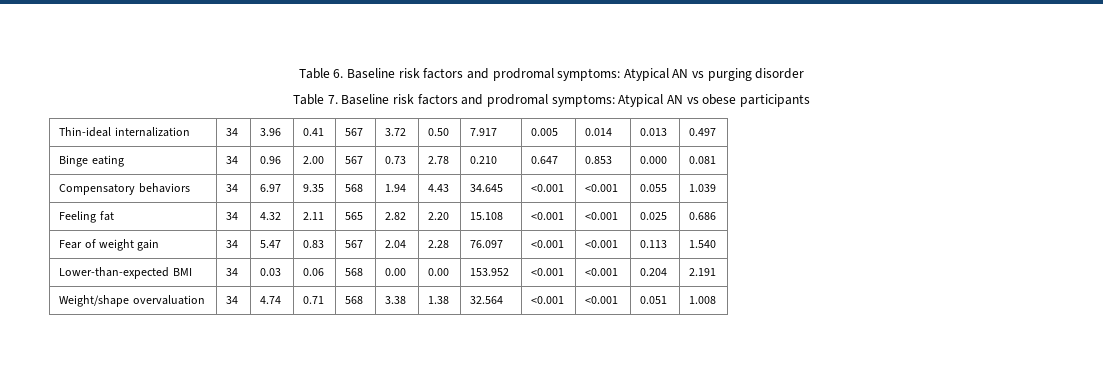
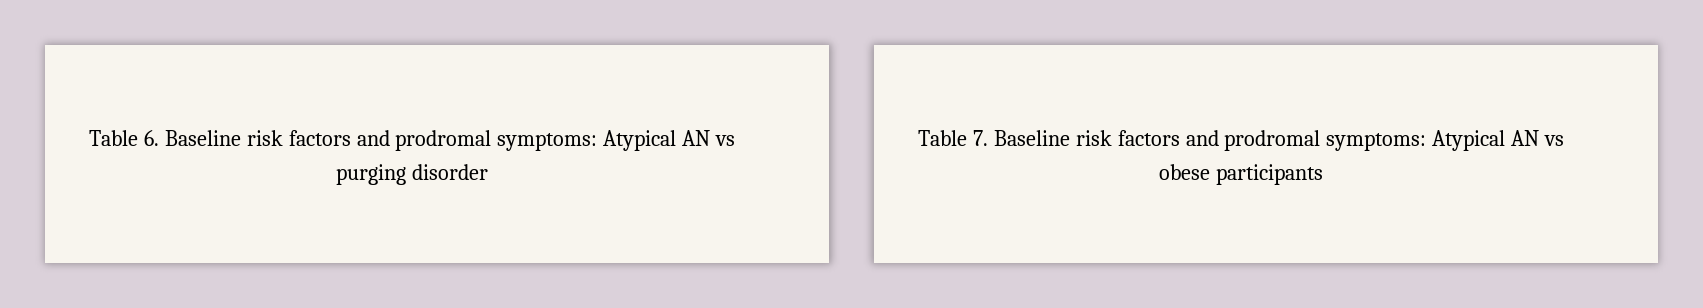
[59,127,190,137] [226,128,239,136] [260,128,282,136] [303,128,325,136] [345,128,364,136] [385,128,407,136] [428,128,450,136] [470,128,498,136] [531,128,559,136] [585,128,613,136] [640,128,668,136] [689,128,717,136] [59,155,124,167] [226,156,239,164] [260,156,282,164] [303,156,325,164] [345,156,364,164] [385,156,407,164] [428,156,450,164] [470,156,498,164] [531,156,559,164] [585,156,613,164] [640,156,668,164] [689,156,717,164] [59,183,190,195] [226,184,239,192] [260,184,282,192] [303,184,325,192] [345,184,364,192] [385,184,407,192] [428,184,450,192] [470,184,504,192] [531,184,565,192] [585,184,619,192] [640,184,668,192] [689,184,717,192] [59,211,114,223] [226,212,239,220] [260,212,282,220] [303,212,325,220] [345,212,364,220] [385,212,407,220] [428,212,450,220] [470,212,504,220] [531,212,565,220] [585,212,619,220] [640,212,668,220] [689,212,717,220] [59,239,160,251] [226,240,239,248] [260,240,282,248] [303,240,325,248] [345,240,364,248] [385,240,407,248] [428,240,450,248] [470,240,504,248] [531,240,565,248] [585,240,619,248] [640,240,668,248] [689,240,717,248] [59,267,192,279] [226,268,239,276] [260,268,282,276] [303,268,325,276] [345,268,364,276] [385,268,407,276] [428,268,450,276] [470,268,510,276] [531,268,565,276] [585,268,619,276] [640,268,668,276] [689,268,717,276] [59,295,205,307] [226,296,239,304] [260,296,282,304] [303,296,325,304] [345,296,364,304] [385,296,407,304] [428,296,450,304] [470,296,504,304] [531,296,565,304] [585,296,619,304] [640,296,668,304] [689,296,717,304] // Thin-ideal internalization | 34 | 3.96 | 0.41 | 567 | 3.72 | 0.50 | 7.917 | 0.005 | 0.014 | 0.013 | 0.497 // Binge eating | 34 | 0.96 | 2.00 | 567 | 0.73 | 2.78 | 0.210 | 0.647 | 0.853 | 0.000 | 0.081 // Compensatory behaviors | 34 | 6.97 | 9.35 | 568 | 1.94 | 4.43 | 34.645 | <0.001 | <0.001 | 0.055 | 1.039 // Feeling fat | 34 | 4.32 | 2.11 | 565 | 2.82 | 2.20 | 15.108 | <0.001 | <0.001 | 0.025 | 0.686 // Fear of weight gain | 34 | 5.47 | 0.83 | 567 | 2.04 | 2.28 | 76.097 | <0.001 | <0.001 | 0.113 | 1.540 // Lower-than-expected BMI | 34 | 0.03 | 0.06 | 568 | 0.00 | 0.00 | 153.952 | <0.001 | <0.001 | 0.204 | 2.191 // Weight/shape overvaluation | 34 | 4.74 | 0.71 | 568 | 3.38 | 1.38 | 32.564 | <0.001 | <0.001 | 0.051 | 1.008 -> (1323, 174) none

